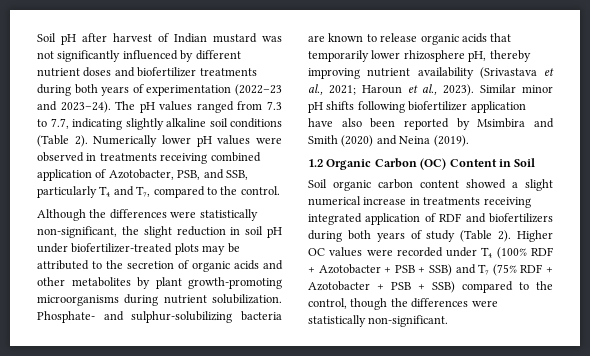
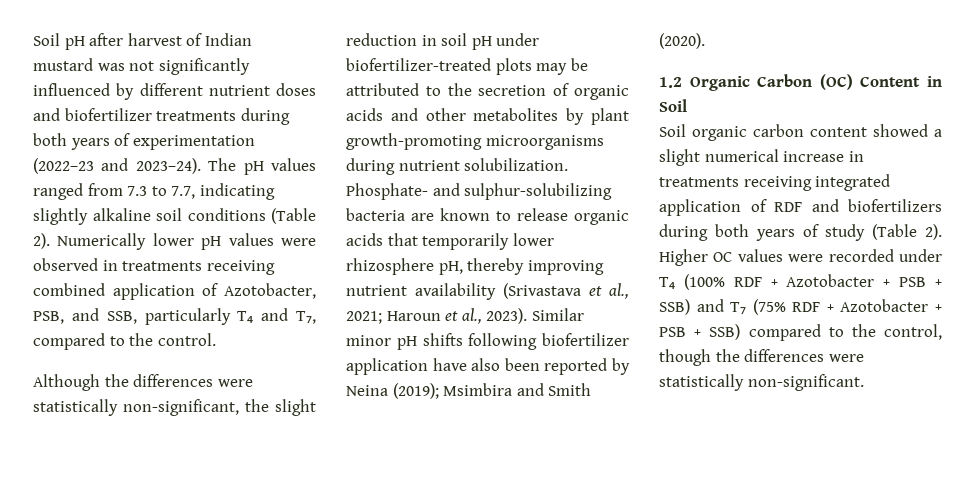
(470, 124) none -> [346,383,439,399] Neina (2019);
[341,135,469,147] (2020) and Neina (2019). -> [659,33,705,49] (2020).

